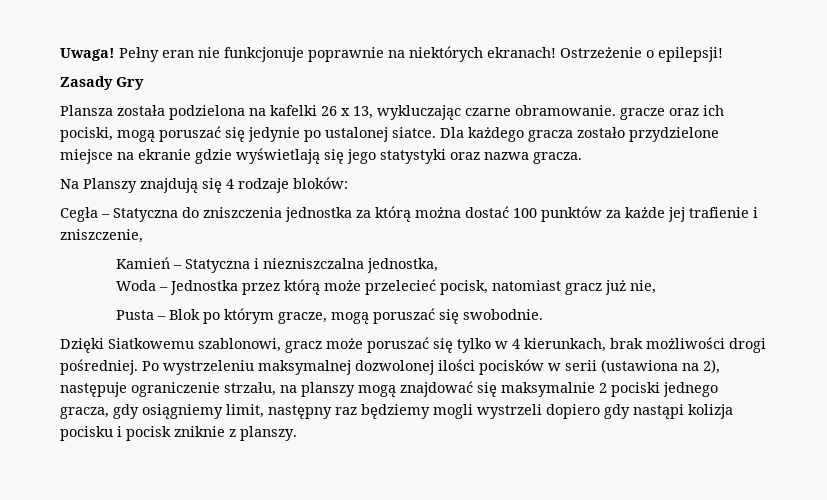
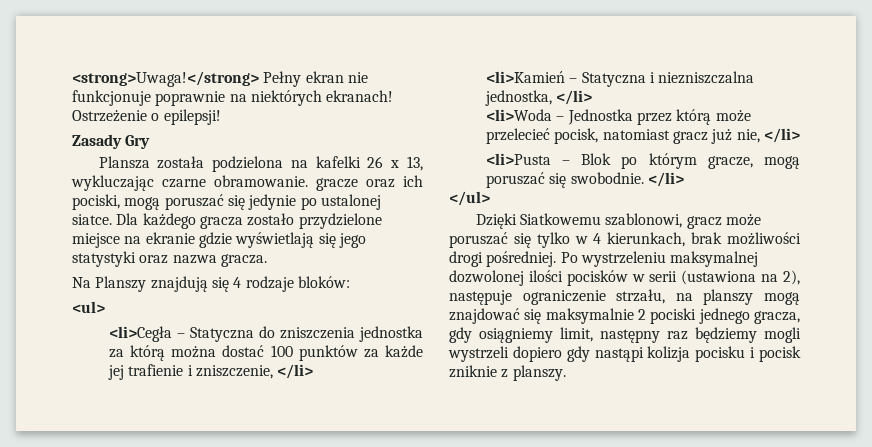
[60,47,194,62] Uwaga! Pełny eran -> [72,71,344,87] <strong>Uwaga!</strong> Pełny ekran
[60,207,98,222] Cegła -> [72,301,105,313] [108,326,172,342] <ul> // <li>Cegła
[115,257,170,269] // Kamień -> [277,364,314,379] [485,71,565,83] </li> // <li>Kamień
[115,280,156,291] // Woda -> [556,90,593,105] [485,109,552,121] </li> // <li>Woda
[115,310,154,320] // Pusta -> [763,128,800,143] [485,153,551,165] </li> // <li>Pusta
(543, 314) none -> [647,172,684,187] [449,191,490,206] </li> // </ul>

